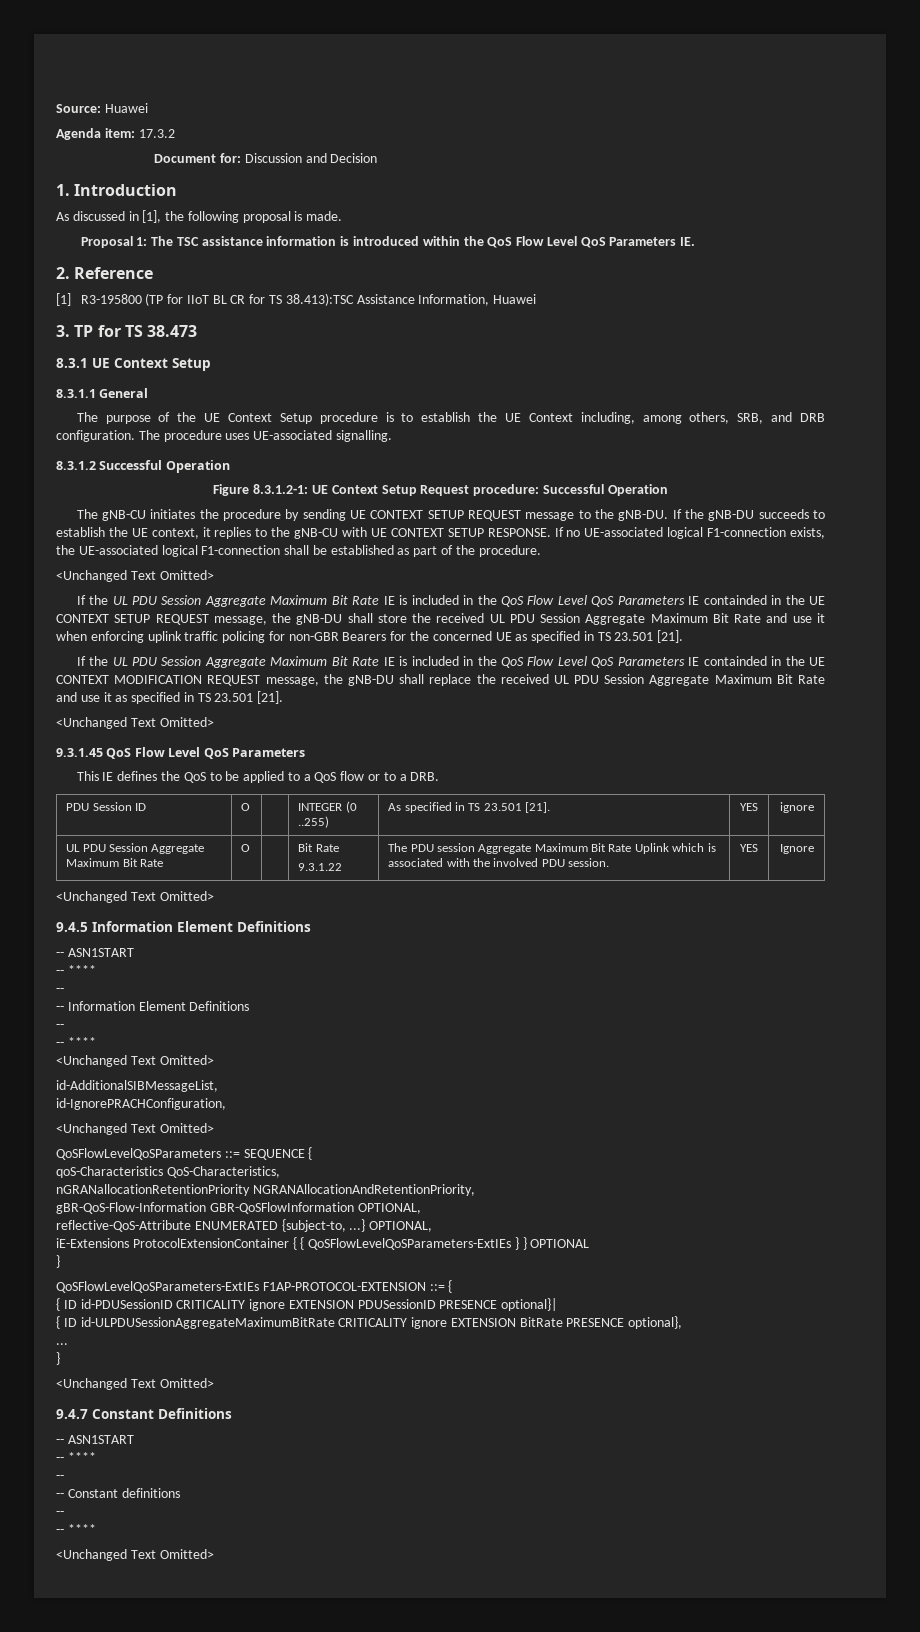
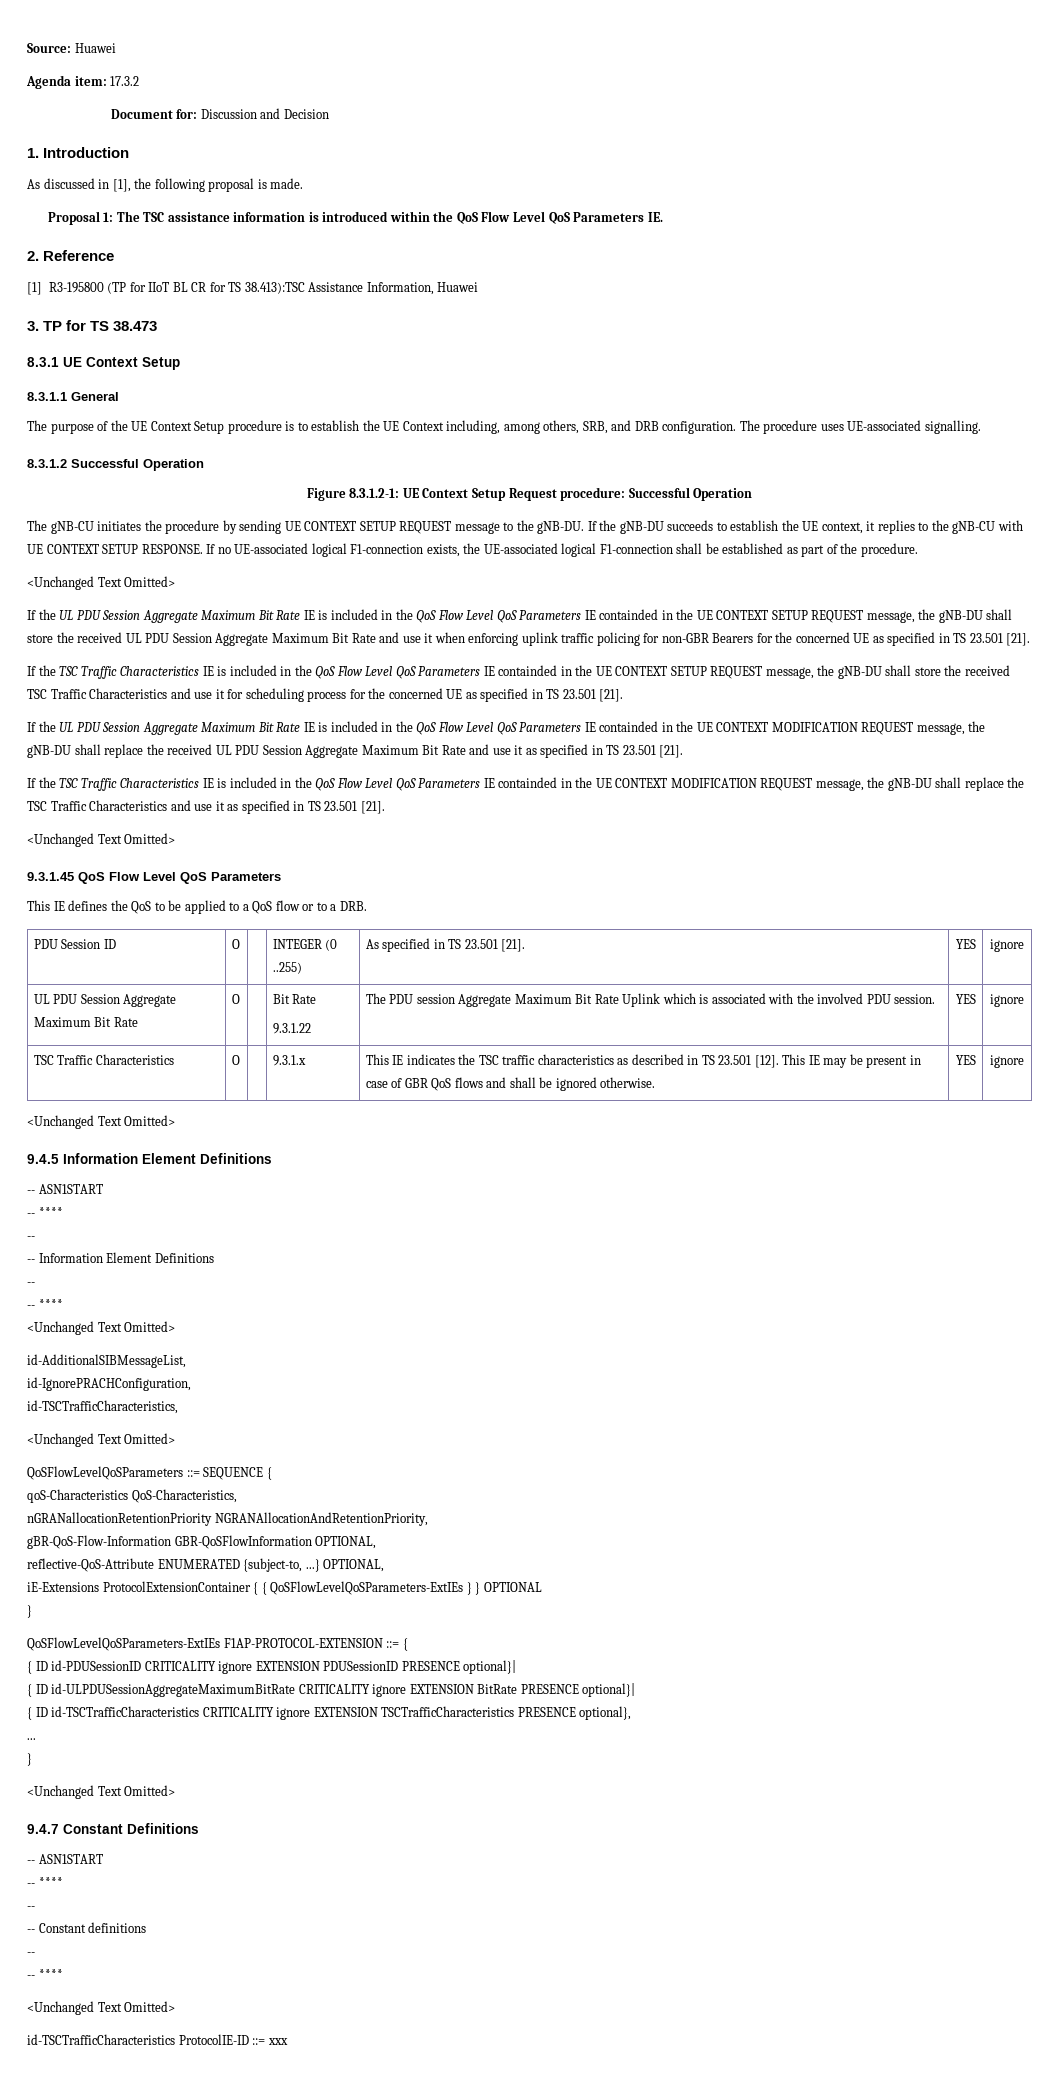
(684, 636) none -> [27,665,1010,679] [27,688,624,702] // If the TSC Traffic Characteristics IE is included in the QoS Flow Level QoS Parameters IE containded in the UE CONTEXT SETUP REQUEST message, the gNB-DU shall store the received TSC Traffic Characteristics and use it for scheduling process for the concerned UE as specified in TS 23.501 [21].
(284, 697) none -> [27,777,1025,791] [27,800,385,814] // If the TSC Traffic Characteristics IE is included in the QoS Flow Level QoS Parameters IE containded in the UE CONTEXT MODIFICATION REQUEST message, the gNB-DU shall replace the TSC Traffic Characteristics and use it as specified in TS 23.501 [21].
[779,844,814,854] Ignore -> [990,994,1024,1007] [33,1054,174,1065] [231,1055,240,1065] [272,1055,306,1066] [365,1054,921,1068] [365,1077,656,1091] [955,1055,976,1065] [990,1055,1024,1068] ignore // TSC Traffic Characteristics | O | | 9.3.1.x | This IE indicates the TSC traffic characteristics as described in TS 23.501 [12]. This IE may be present in case of GBR QoS flows and shall be ignored otherwise. | YES | ignore
(226, 1104) none -> [27,1400,178,1414] // id-TSCTrafficCharacteristics,
(625, 1322) none -> [582,1683,636,1697] [27,1706,576,1720] optional}| // { ID id-TSCTrafficCharacteristics CRITICALITY ignore EXTENSION TSCTrafficCharacteristics PRESENCE
(214, 1554) none -> [27,2034,288,2045] // id-TSCTrafficCharacteristics ProtocolIE-ID ::= xxx

